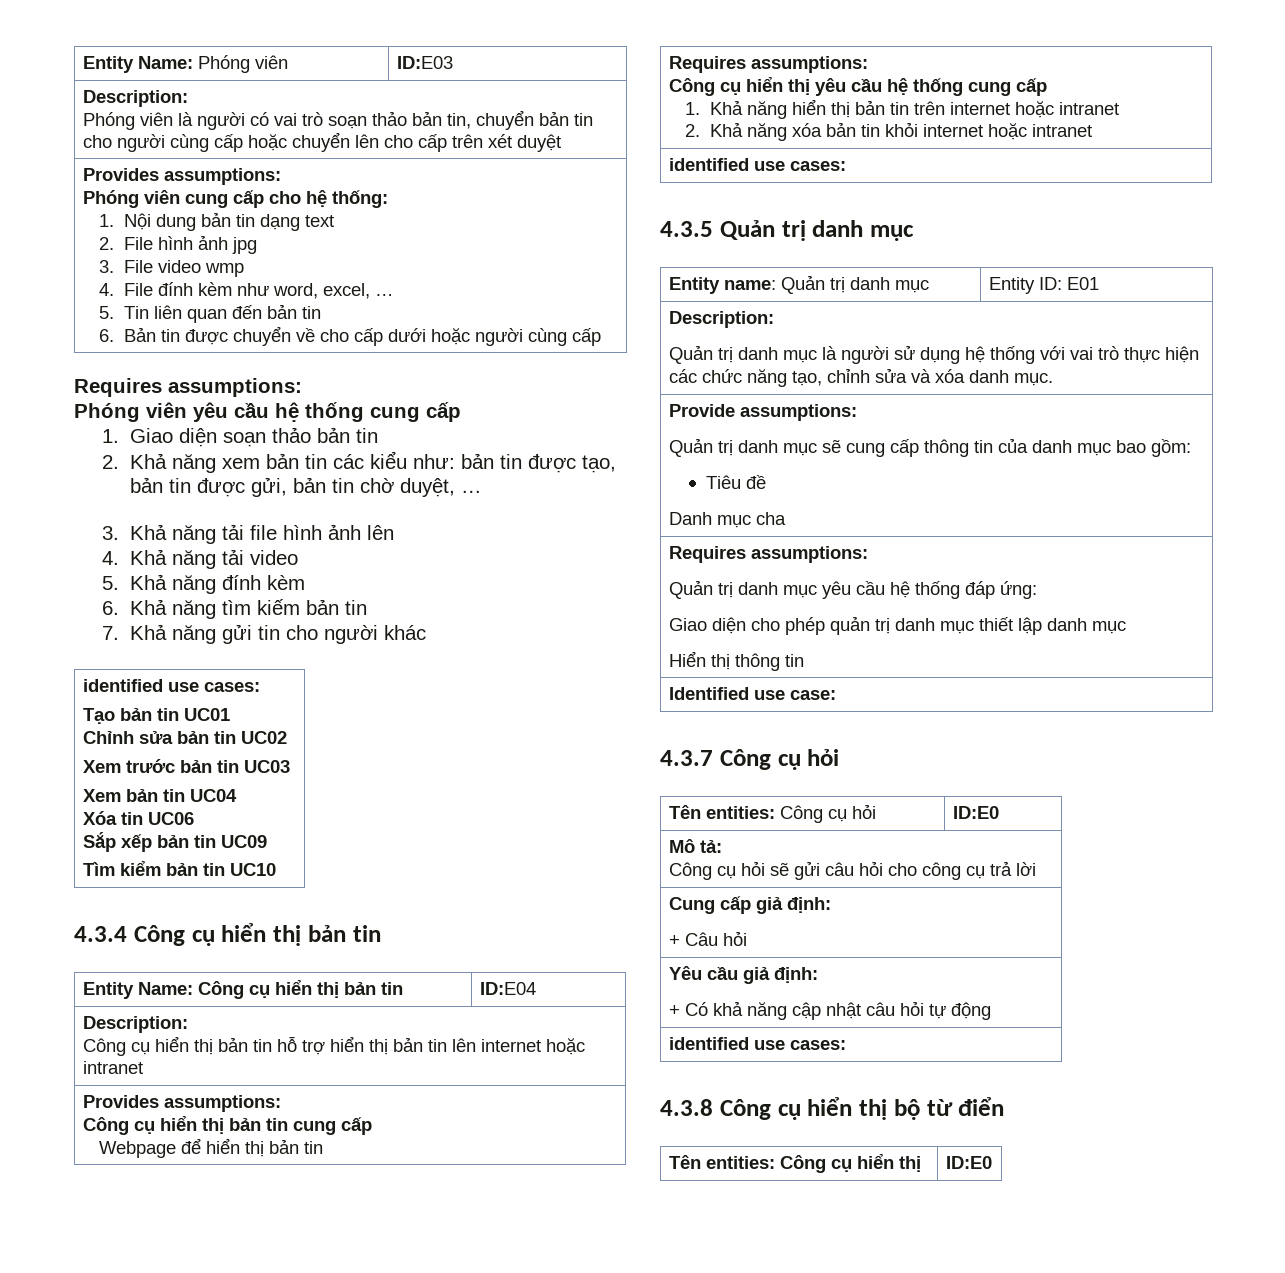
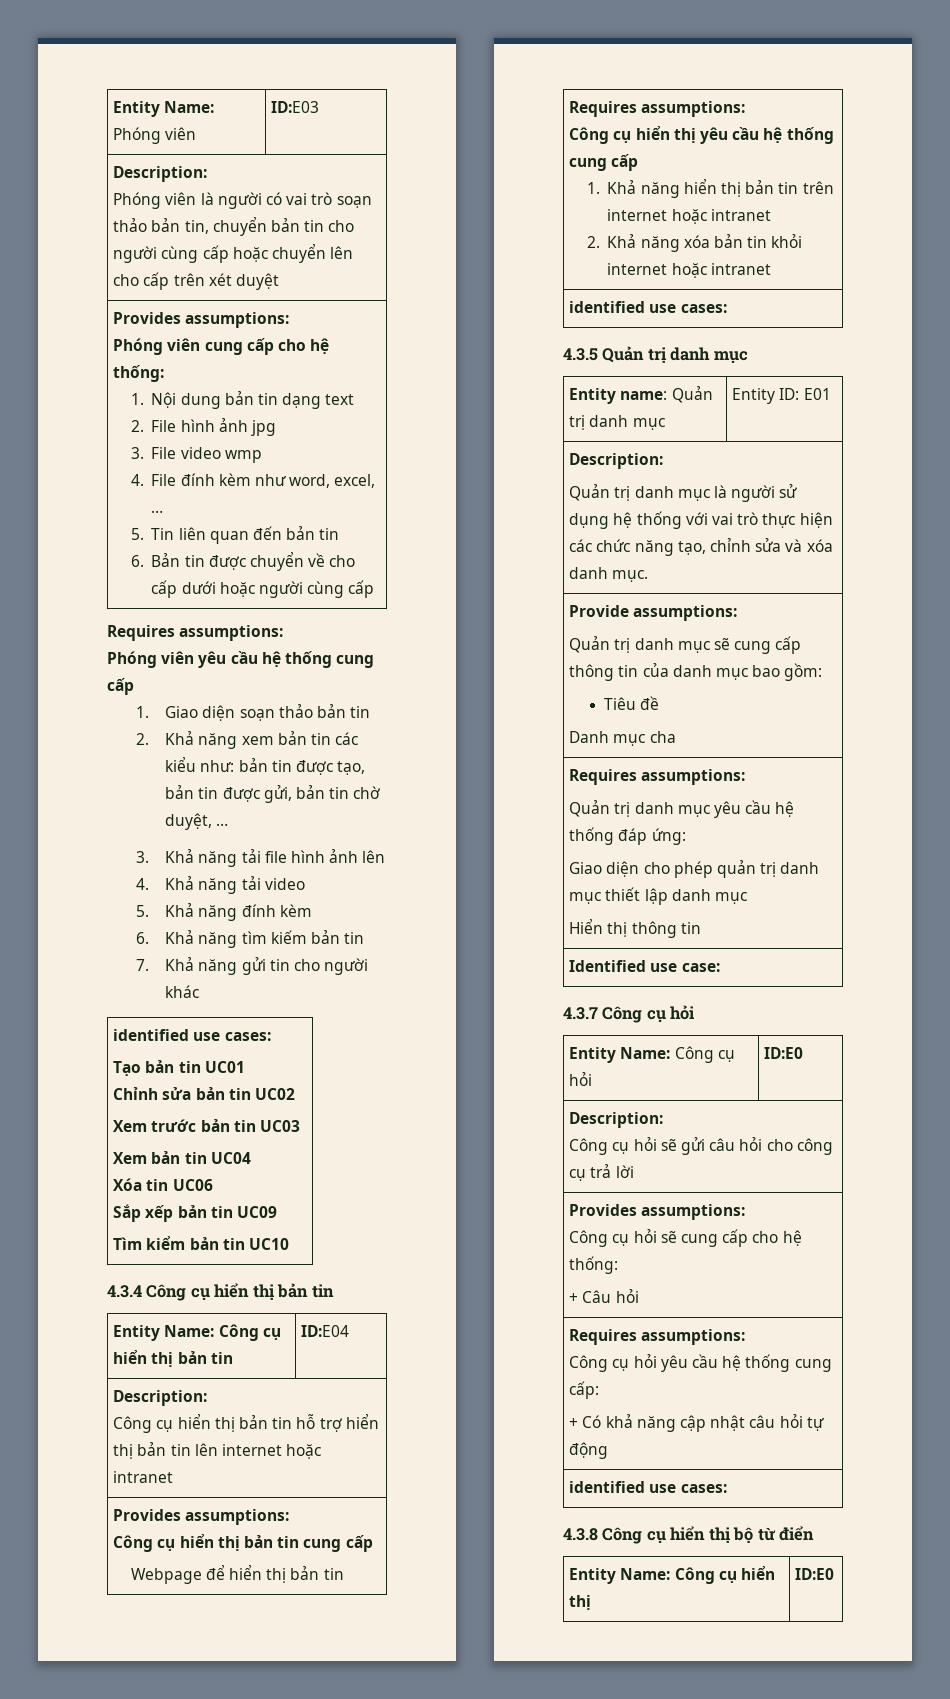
[668,805,775,819] Tên entities: -> [569,1047,671,1063] Entity Name:
[668,839,722,853] Mô tả: -> [569,1112,664,1128] Description:
[668,896,831,914] [668,931,747,946] [668,966,818,984] Cung cấp giả định: // + Câu hỏi // Yêu cầu giả định: -> [569,1204,746,1220] [569,1229,802,1247] [569,1256,619,1274] [569,1289,639,1303] [569,1329,746,1345] [569,1354,832,1372] [569,1381,600,1399] Provides assumptions: // Công cụ hỏi sẽ cung cấp cho hệ thống: // + Câu hỏi // Requires assumptions: // Công cụ hỏi yêu cầu hệ thống cung cấp:
[668,1155,775,1169] Tên entities: -> [569,1568,671,1584] Entity Name:

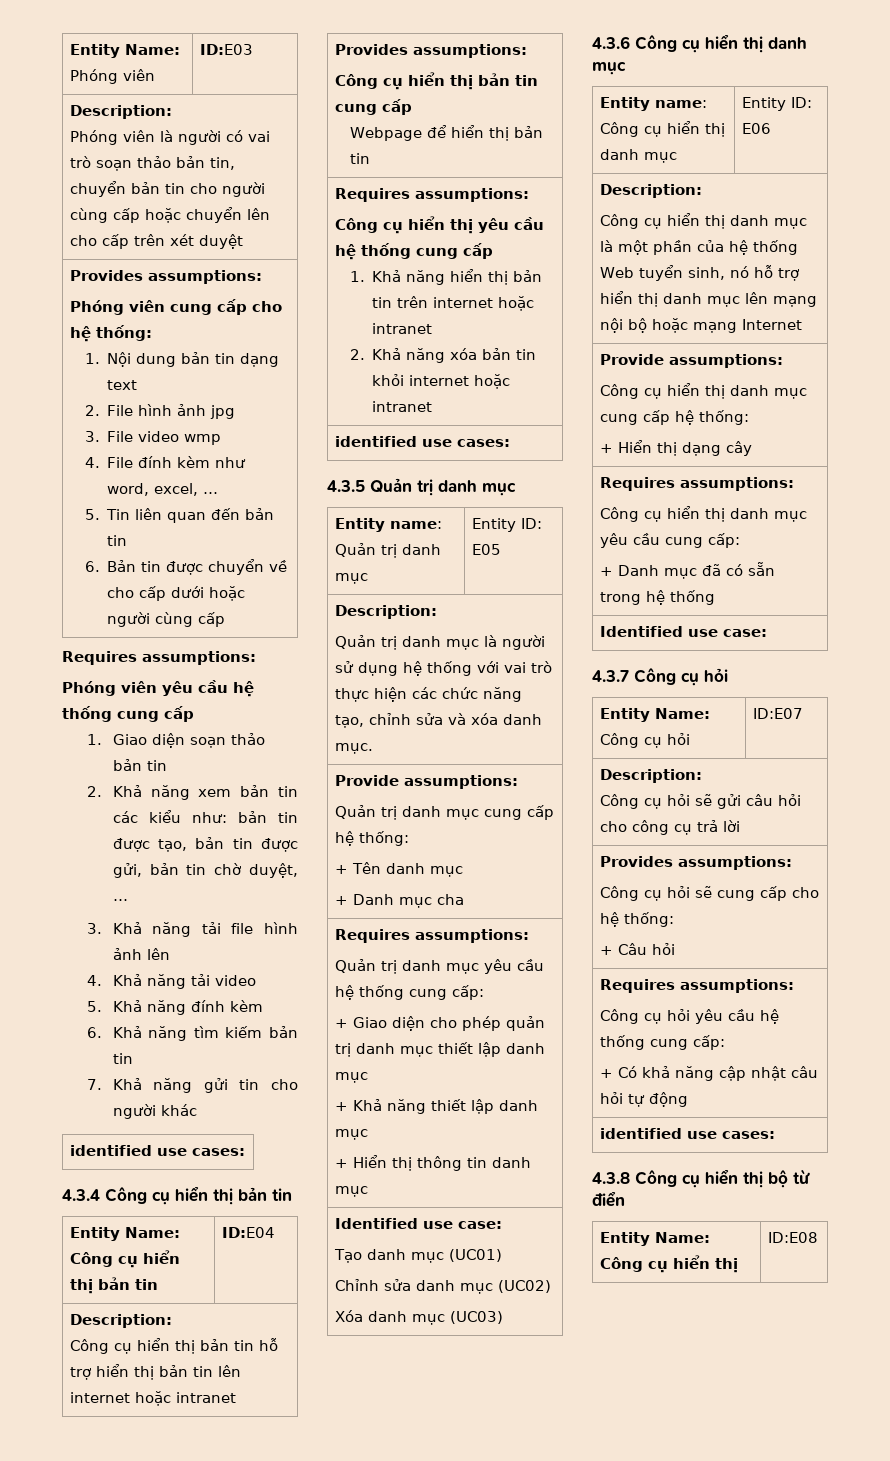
[113,1060,245,1076] [113,1087,295,1100] [113,1119,300,1132] [113,1151,251,1164] [113,1178,213,1191] [113,1204,277,1222] [113,1236,289,1250] // Tạo bản tin UC01 // Chỉnh sửa bản tin UC02 // Xem trước bản tin UC03 // Xem bản tin UC04 // Xóa tin UC06 // Sắp xếp bản tin UC09 // Tìm kiểm bản tin UC10 -> (245, 1152) none
[803,388,831,400] E01 -> [471,544,501,555] E05
[713,636,802,654] [569,663,823,681] [603,696,659,710] sẽ cung cấp thông tin của danh mục bao gồm: // Tiêu đề // -> [483,805,554,820] [334,831,409,846] [334,862,463,877] [334,896,348,905] cung cấp hệ thống: // + Tên danh mục // +
[618,828,686,845] đáp ứng: // -> [408,985,484,1000] [334,1019,348,1028] cung cấp: // +
[569,919,701,938] Hiển thị thông tin -> [334,1099,538,1114] [334,1129,368,1140] [334,1155,531,1171] [334,1186,368,1197] [334,1218,502,1229] [333,1249,502,1263] [334,1279,551,1294] [334,1310,503,1325] [592,35,807,53] [592,62,626,75] [599,97,707,111] [599,121,725,137] [599,149,677,163] [741,97,812,111] [741,123,771,134] [599,184,702,198] [599,213,807,229] [599,240,798,255] [599,265,800,281] [599,291,817,307] [599,318,802,333] [599,354,783,368] [599,383,807,399] [599,410,749,425] [599,440,752,456] [599,477,794,491] [599,506,807,522] [599,533,740,548] [599,562,775,579] [599,590,715,605] + Khả năng thiết lập danh mục // + Hiển thị thông tin danh mục // Identified use case: // Tạo danh mục (UC01) // Chỉnh sửa danh mục (UC02) // Xóa danh mục (UC03) // 4.3.6 Công cụ hiển thị danh mục // Entity name: Công cụ hiển thị danh mục | Entity ID: E06 // Description: // Công cụ hiển thị danh mục là một phần của hệ thống Web tuyển sinh, nó hỗ trợ hiển thị danh mục lên mạng nội bộ hoặc mạng Internet // Provide assumptions: // Công cụ hiển thị danh mục cung cấp hệ thống: // + Hiển thị dạng cây // Requires assumptions: // Công cụ hiển thị danh mục yêu cầu cung cấp: // + Danh mục đã có sẵn trong hệ thống
[764,1047,804,1059] ID:E0 -> [752,708,803,719] ID:E07
[795,1568,835,1580] ID:E0 -> [767,1232,818,1243] ID:E08

